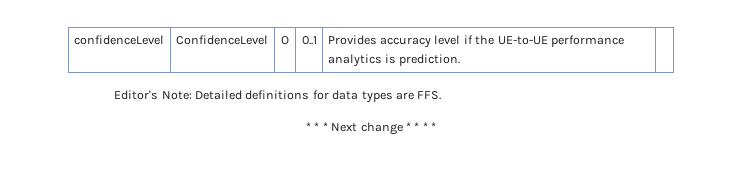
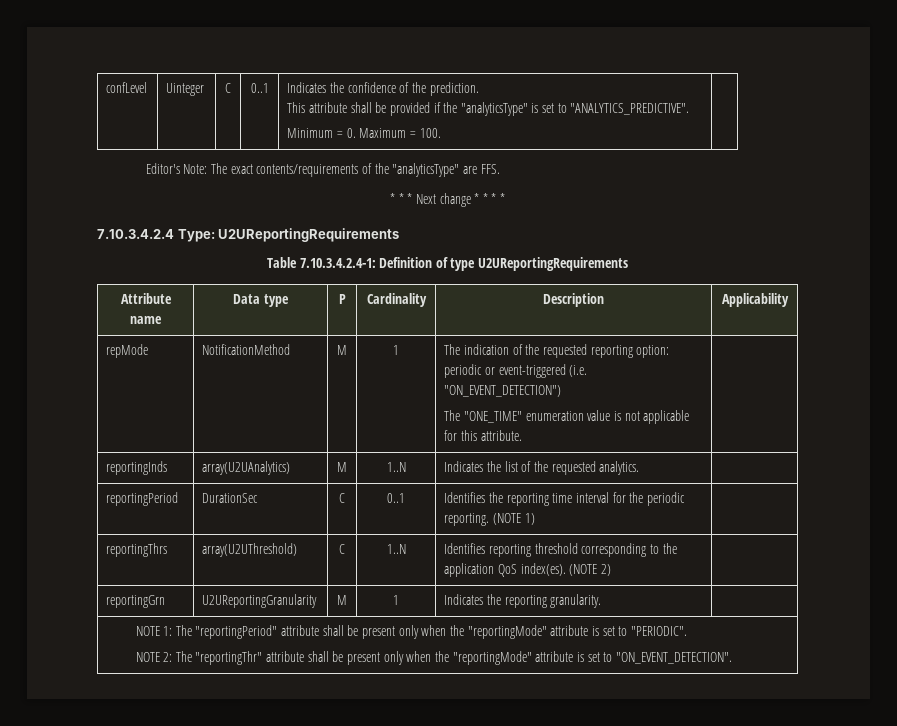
[73,35,164,45] [175,35,268,45] [281,36,289,45] [301,36,317,45] [327,35,624,48] [327,54,461,67] [114,90,393,103] confidenceLevel | ConfidenceLevel | O | 0..1 | Provides accuracy level if the UE-to-UE performance analytics is prediction. | // Editor's Note: Detailed definitions for data types -> [106,82,148,93] [166,83,205,96] [225,83,231,93] [250,83,269,93] [287,82,479,96] [287,102,690,116] [287,128,441,138] [145,163,460,177] confLevel | Uinteger | C | 0..1 | Indicates the confidence of the prediction. // This attribute shall be provided if the "analyticsType" is set to "ANALYTICS_PREDICTIVE". // Minimum = 0. Maximum = 100. | // Editor's Note: The exact contents/requirements of the "analyticsType"
(436, 126) none -> [97,228,400,242] [266,257,629,271] [120,293,172,304] [130,316,162,324] [233,294,289,307] [338,294,346,304] [366,293,427,307] [543,293,604,307] [721,293,789,307] [106,344,149,358] [202,344,291,355] [337,345,347,355] [393,345,399,355] [444,344,670,358] [444,364,588,378] [444,385,562,397] [444,410,690,424] [444,430,522,441] [106,461,168,475] [202,461,291,475] [337,462,347,472] [386,462,406,472] [444,461,640,475] [106,492,179,506] [202,493,259,503] [339,493,345,503] [387,493,405,503] [444,492,685,506] [444,513,535,526] [106,543,168,557] [202,543,298,557] [339,544,345,554] [386,544,406,554] [444,543,677,557] [444,563,611,577] [106,595,166,608] [202,594,318,608] [337,595,347,605] [393,595,399,605] [444,594,602,608] [135,625,687,639] [135,651,732,665] // 7.10.3.4.2.4 Type: U2UReportingRequirements // Table 7.10.3.4.2.4-1: Definition of type U2UReportingRequirements // Attribute name | Data type | P | Cardinality | Description | Applicability // repMode | NotificationMethod | M | 1 | The indication of the requested reporting option: periodic or event-triggered (i.e. "ON_EVENT_DETECTION") // The "ONE_TIME" enumeration value is not applicable for this attribute. | // reportingInds | array(U2UAnalytics) | M | 1..N | Indicates the list of the requested analytics. | // reportingPeriod | DurationSec | C | 0..1 | Identifies the reporting time interval for the periodic reporting. (NOTE 1) | // reportingThrs | array(U2UThreshold) | C | 1..N | Identifies reporting threshold corresponding to the application QoS index(es). (NOTE 2) | // reportingGrn | U2UReportingGranularity | M | 1 | Indicates the reporting granularity. | // NOTE 1: The "reportingPeriod" attribute shall be present only when the "reportingMode" attribute is set to "PERIODIC". // NOTE 2: The "reportingThr" attribute shall be present only when the "reportingMode" attribute is set to "ON_EVENT_DETECTION".

